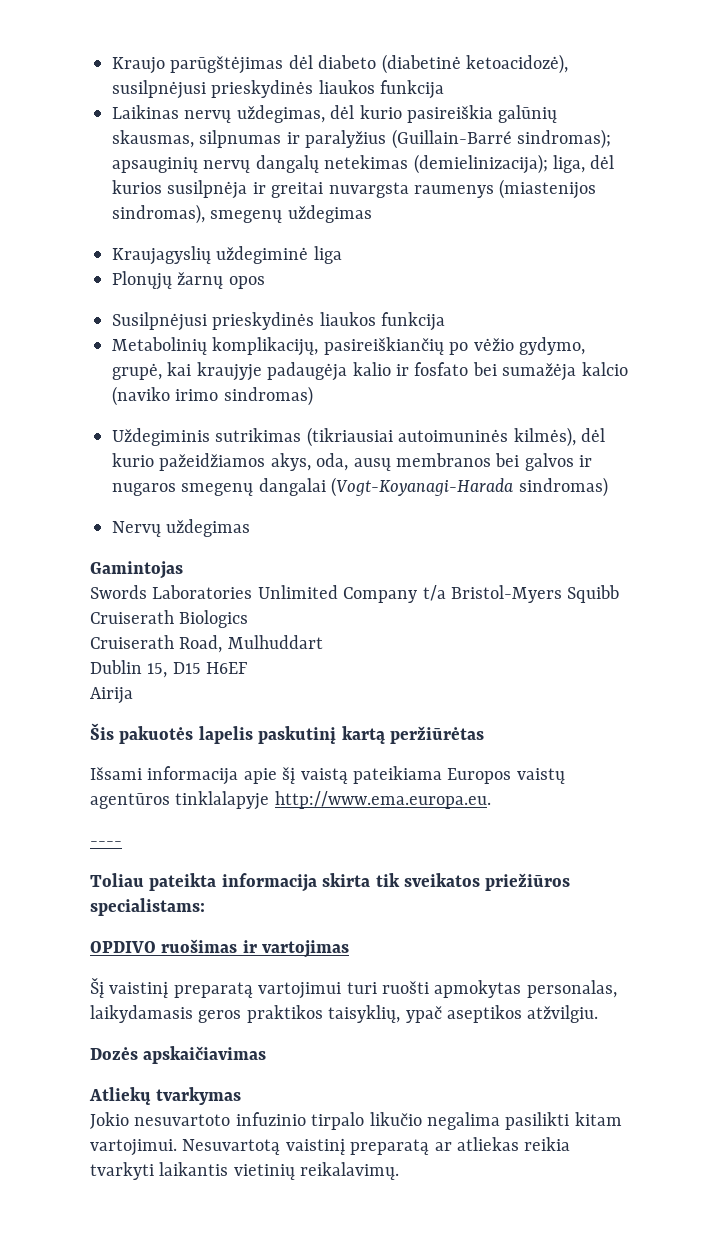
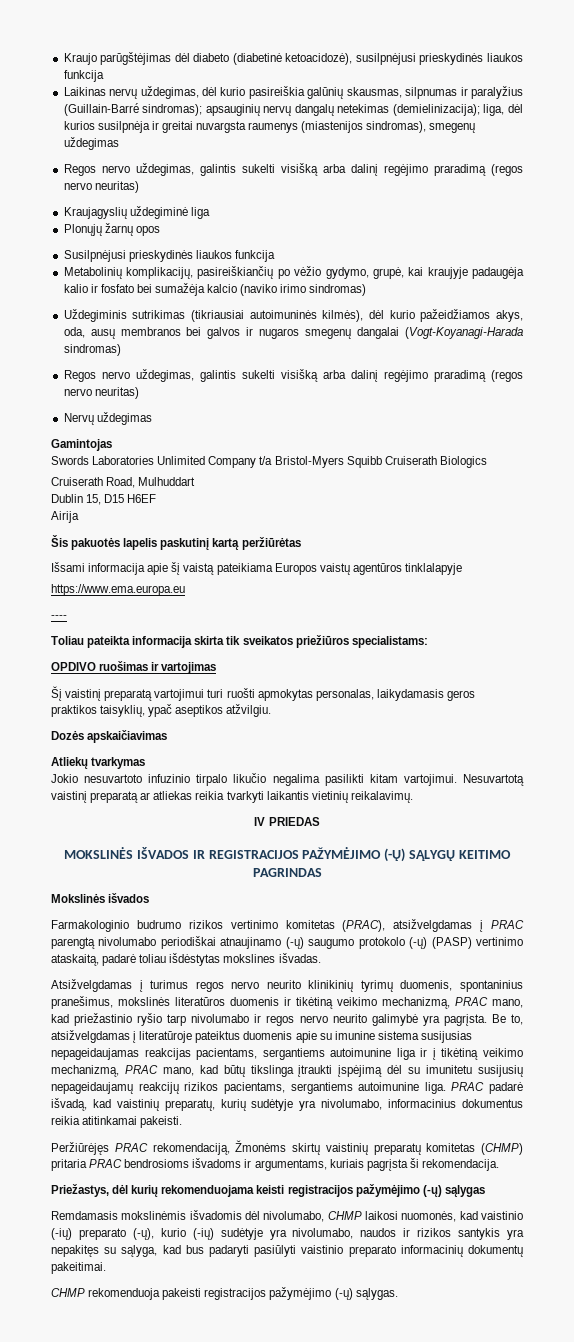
(372, 214) none -> [63,163,524,176] [63,181,139,193] // Regos nervo uždegimas, galintis sukelti visišką arba dalinį regėjimo praradimą (regos nervo neuritas)
(608, 487) none -> [63,369,524,382] [63,387,139,399] // Regos nervo uždegimas, galintis sukelti visišką arba dalinį regėjimo praradimą (regos nervo neuritas)
[274,791,491,809] http://www.ema.europa.eu. -> [51,584,185,596] // https://www.ema.europa.eu
(400, 1171) none -> [254,817,320,826] [64,847,511,862] [252,868,322,877] [51,893,150,903] [51,919,524,932] [51,936,523,949] [51,953,321,966] [51,979,523,992] [51,996,523,1009] [51,1013,523,1026] [51,1030,472,1043] [51,1048,523,1060] [51,1065,523,1077] [51,1082,523,1094] [51,1098,523,1111] [51,1116,183,1128] [51,1140,523,1155] [51,1158,499,1171] [51,1184,485,1197] [51,1210,523,1222] [51,1228,524,1240] [51,1245,523,1257] [51,1262,106,1274] [51,1287,398,1300] // IV PRIEDAS // MOKSLINĖS IŠVADOS IR REGISTRACIJOS PAŽYMĖJIMO (-Ų) SĄLYGŲ KEITIMO PAGRINDAS // Mokslinės išvados // Farmakologinio budrumo rizikos vertinimo komitetas (PRAC), atsižvelgdamas į PRAC parengtą nivolumabo periodiškai atnaujinamo (-ų) saugumo protokolo (-ų) (PASP) vertinimo ataskaitą, padarė toliau išdėstytas mokslines išvadas. // Atsižvelgdamas į turimus regos nervo neurito klinikinių tyrimų duomenis, spontaninius pranešimus, mokslinės literatūros duomenis ir tikėtiną veikimo mechanizmą, PRAC mano, kad priežastinio ryšio tarp nivolumabo ir regos nervo neurito galimybė yra pagrįsta. Be to, atsižvelgdamas į literatūroje pateiktus duomenis apie su imunine sistema susijusias nepageidaujamas reakcijas pacientams, sergantiems autoimunine liga ir į tikėtiną veikimo mechanizmą, PRAC mano, kad būtų tikslinga įtraukti įspėjimą dėl su imunitetu susijusių nepageidaujamų reakcijų rizikos pacientams, sergantiems autoimunine liga. PRAC padarė išvadą, kad vaistinių preparatų, kurių sudėtyje yra nivolumabo, informacinius dokumentus reikia atitinkamai pakeisti. // Peržiūrėjęs PRAC rekomendaciją, Žmonėms skirtų vaistinių preparatų komitetas (CHMP) pritaria PRAC bendrosioms išvadoms ir argumentams, kuriais pagrįsta ši rekomendacija. // Priežastys, dėl kurių rekomenduojama keisti registracijos pažymėjimo (-ų) sąlygas // Remdamasis mokslinėmis išvadomis dėl nivolumabo, CHMP laikosi nuomonės, kad vaistinio (-ių) preparato (-ų), kurio (-ių) sudėtyje yra nivolumabo, naudos ir rizikos santykis yra nepakitęs su sąlyga, kad bus padaryti pasiūlyti vaistinio preparato informacinių dokumentų pakeitimai. // CHMP rekomenduoja pakeisti registracijos pažymėjimo (-ų) sąlygas.

